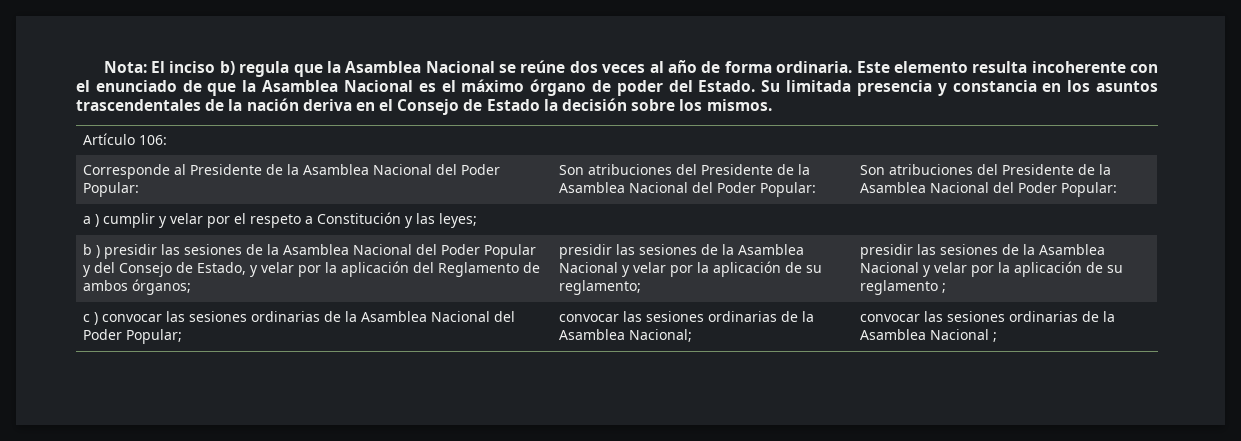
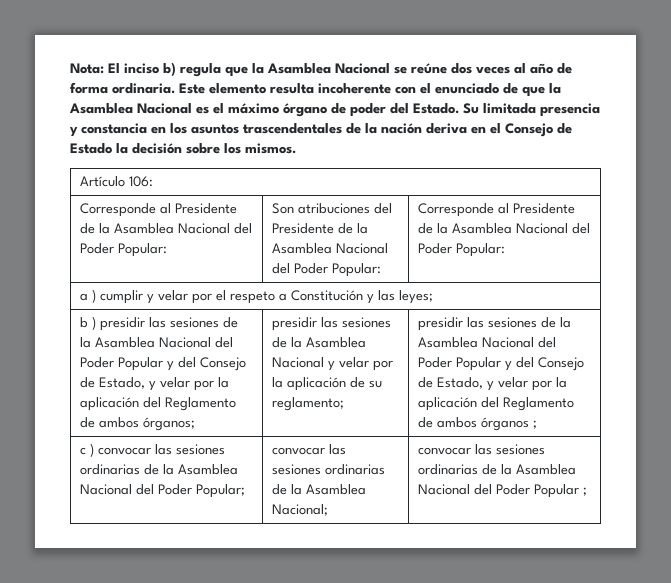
[860,164,999,175] Son atribuciones del -> [418,203,510,217] Corresponde al
[923,261,1124,277] [860,280,939,295] y velar por la aplicación de su reglamento -> [538,337,557,348] [418,357,585,371] [418,377,568,391] [418,397,575,411] [418,417,530,431] del Poder Popular y del Consejo de Estado, y velar por la aplicación del Reglamento de ambos órganos
(990, 334) none -> [474,484,580,498] del Poder Popular

